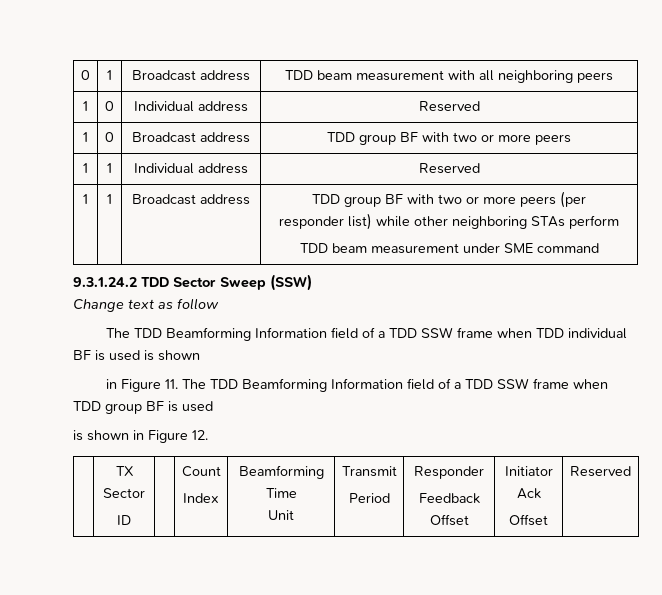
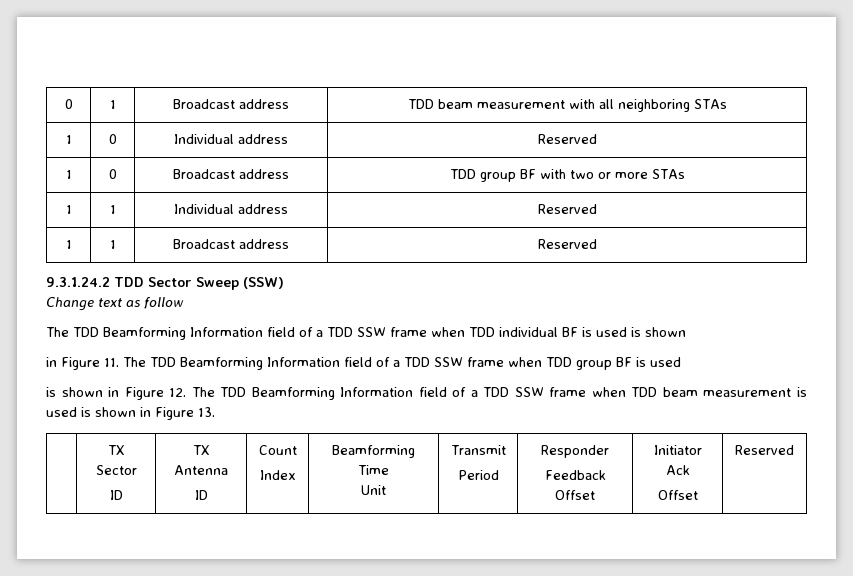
[577,72,613,83] peers -> [693,99,727,109] STAs
[535,134,571,145] peers -> [651,169,685,179] STAs
[312,191,586,208] [279,213,619,230] [299,243,599,254] TDD group BF with two or more peers (per // responder list) while other neighboring STAs perform // TDD beam measurement under SME command -> [537,239,597,249] Reserved
(208, 435) none -> [191,387,807,400] [46,407,215,420] The TDD Beamforming Information field of a TDD SSW frame when TDD beam measurement is used is shown in Figure 13.
(131, 520) none -> [192,445,210,455] [174,465,228,475] [194,490,208,500] TX Antenna // ID

